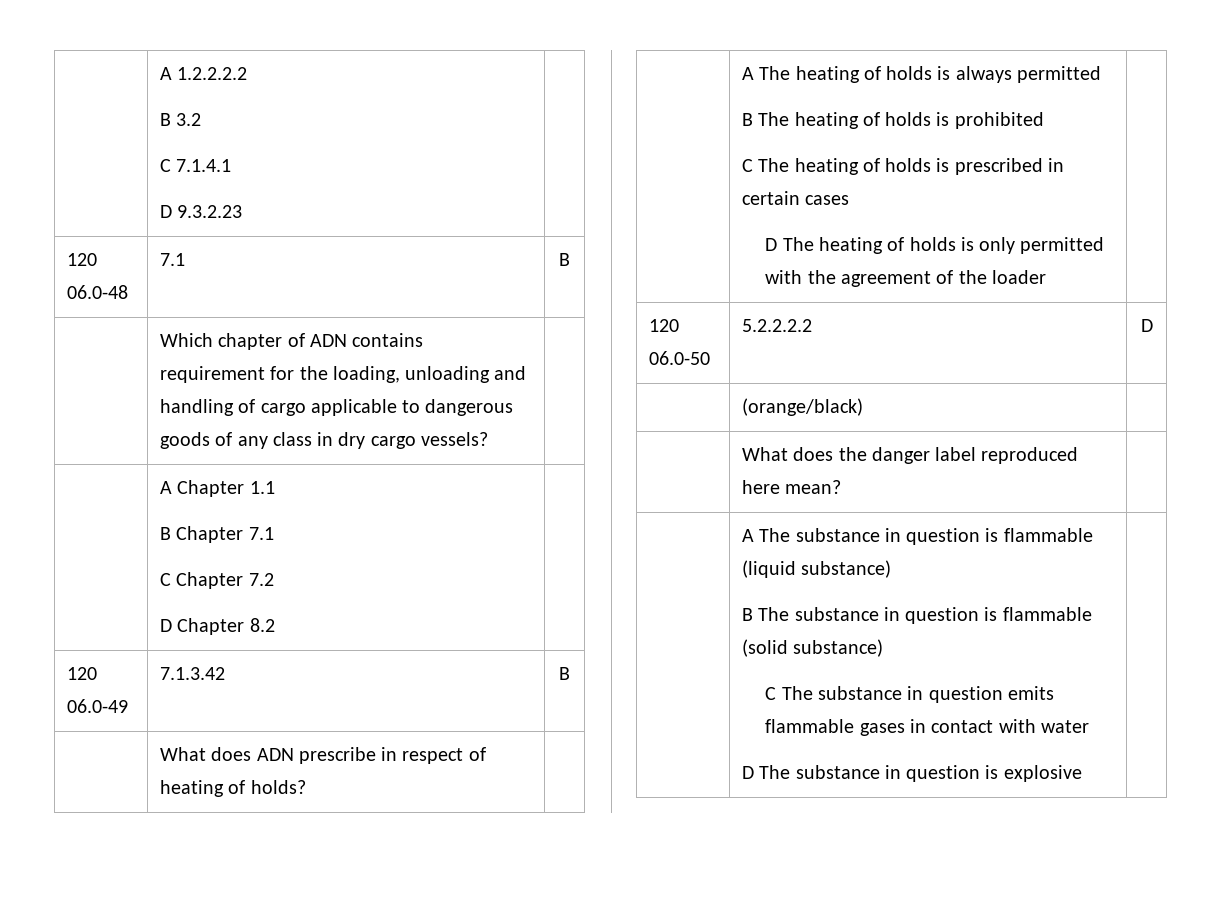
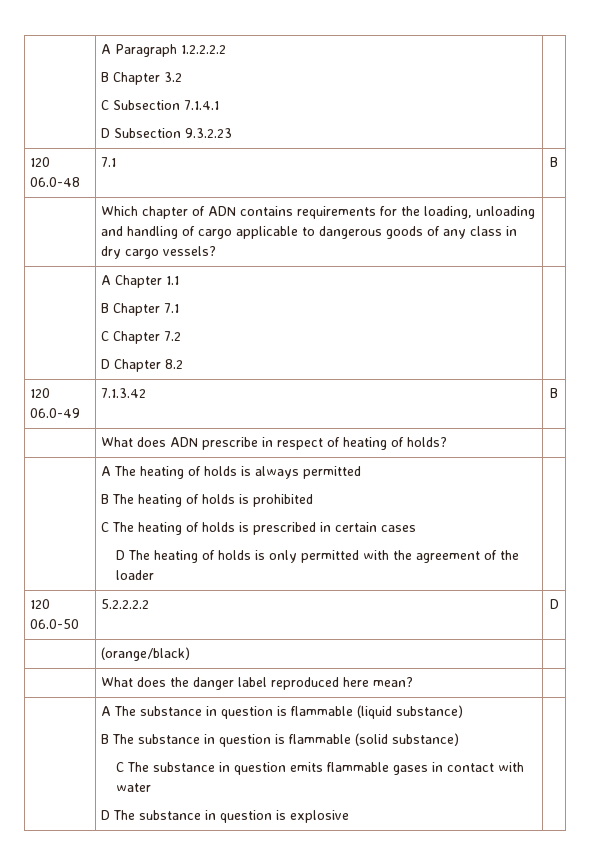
[160,67,173,80] | A -> [101,44,178,57] | A Paragraph
(172, 119) none -> [113,72,161,85] Chapter
(172, 165) none -> [113,100,181,110] Subsection
(173, 211) none -> [114,128,182,138] Subsection
[160,366,266,383] requirement -> [297,206,377,219] requirements

